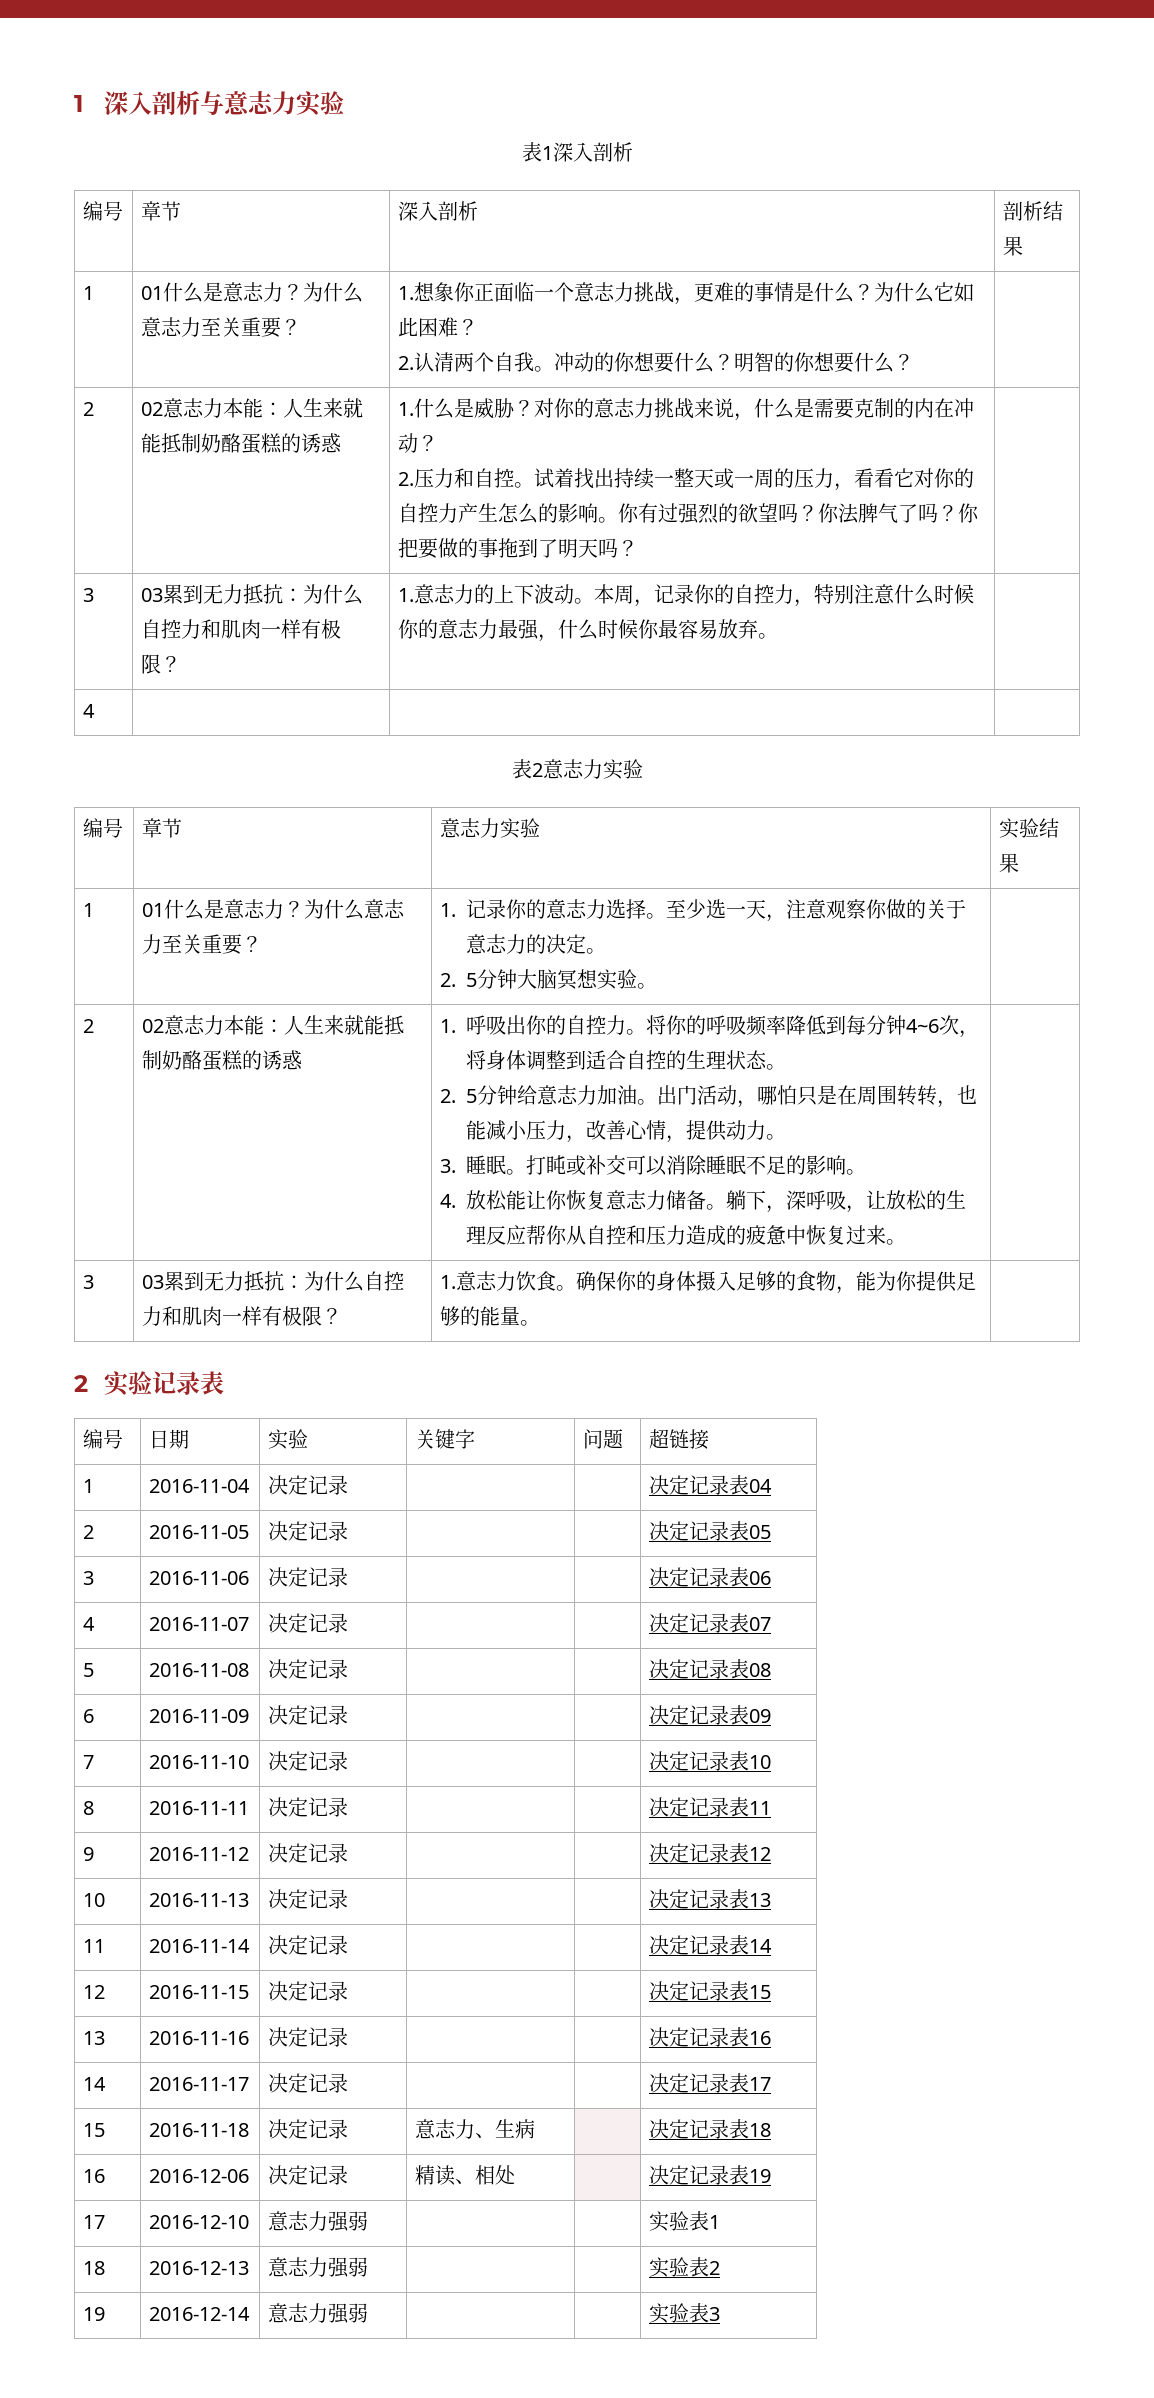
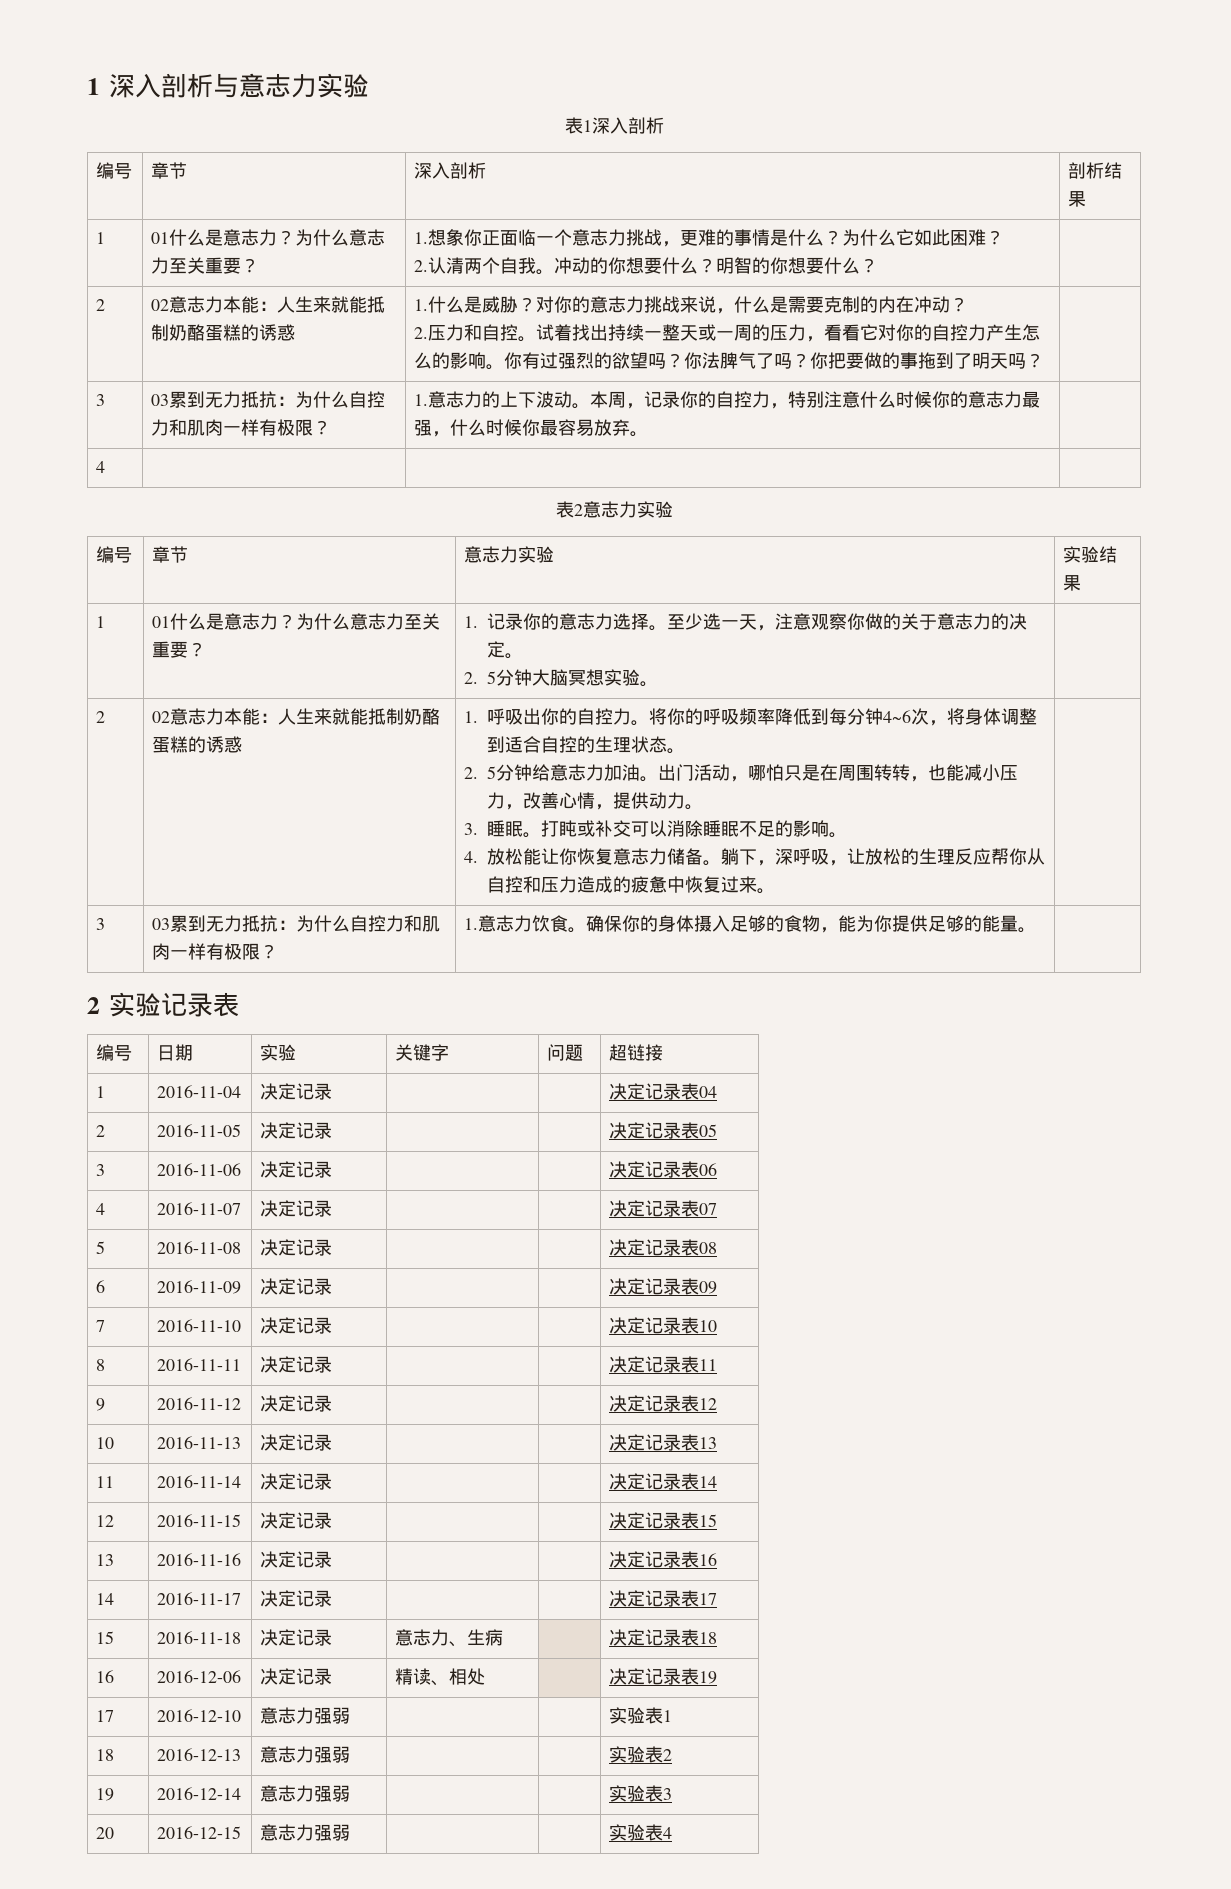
(721, 2314) none -> [96,1827,115,1839] [157,1826,242,1839] [260,1824,351,1841] [609,1824,673,1841] // 20 | 2016-12-15 | 意志力强弱 | | | 实验表4

